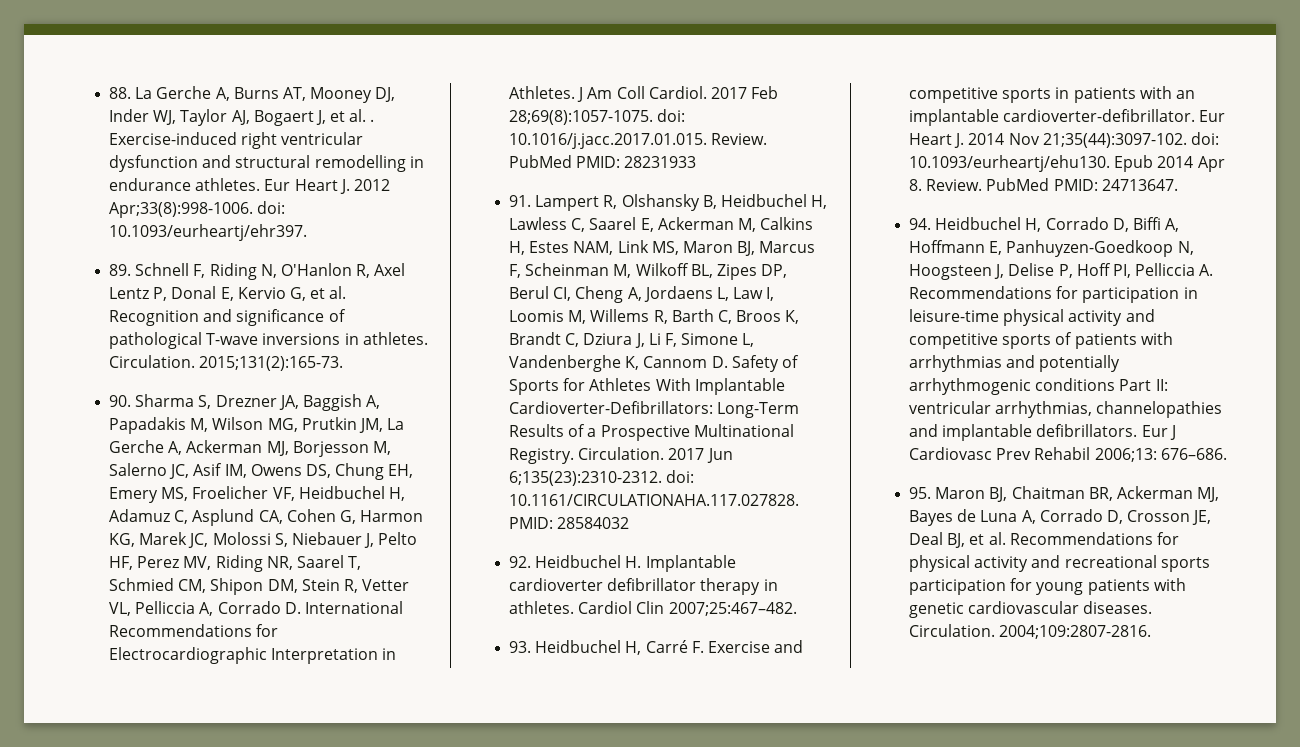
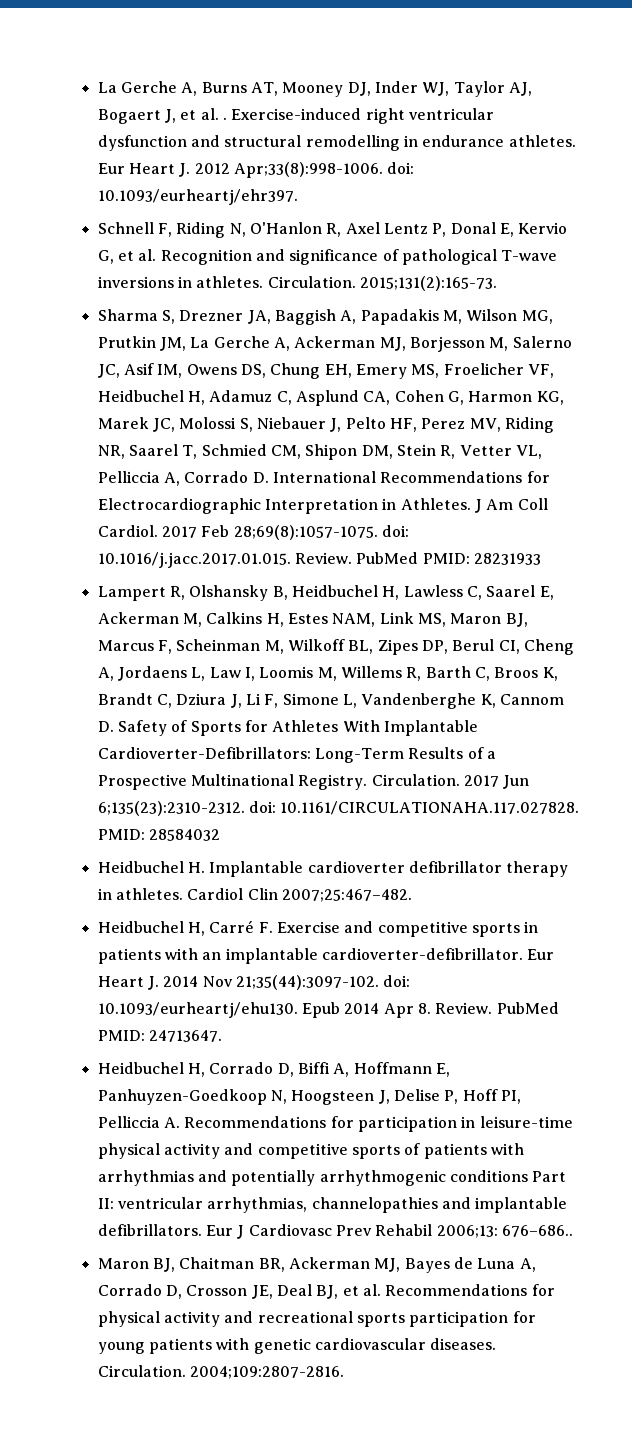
[108,87,131,99] 88. -> (97, 87) none
[108,264,131,276] 89. -> (298, 197) none
[108,395,131,407] 90. -> (498, 283) none
[508,195,531,207] 91. -> (542, 559) none
[508,556,531,568] 92. -> (221, 835) none
[508,641,531,653] 93. -> (413, 895) none
[908,218,931,230] 94. -> (223, 1036) none
[1160,448,1227,460] [908,487,931,499] 676–686. // 95. -> [502,1225,574,1237] 676–686.. //

